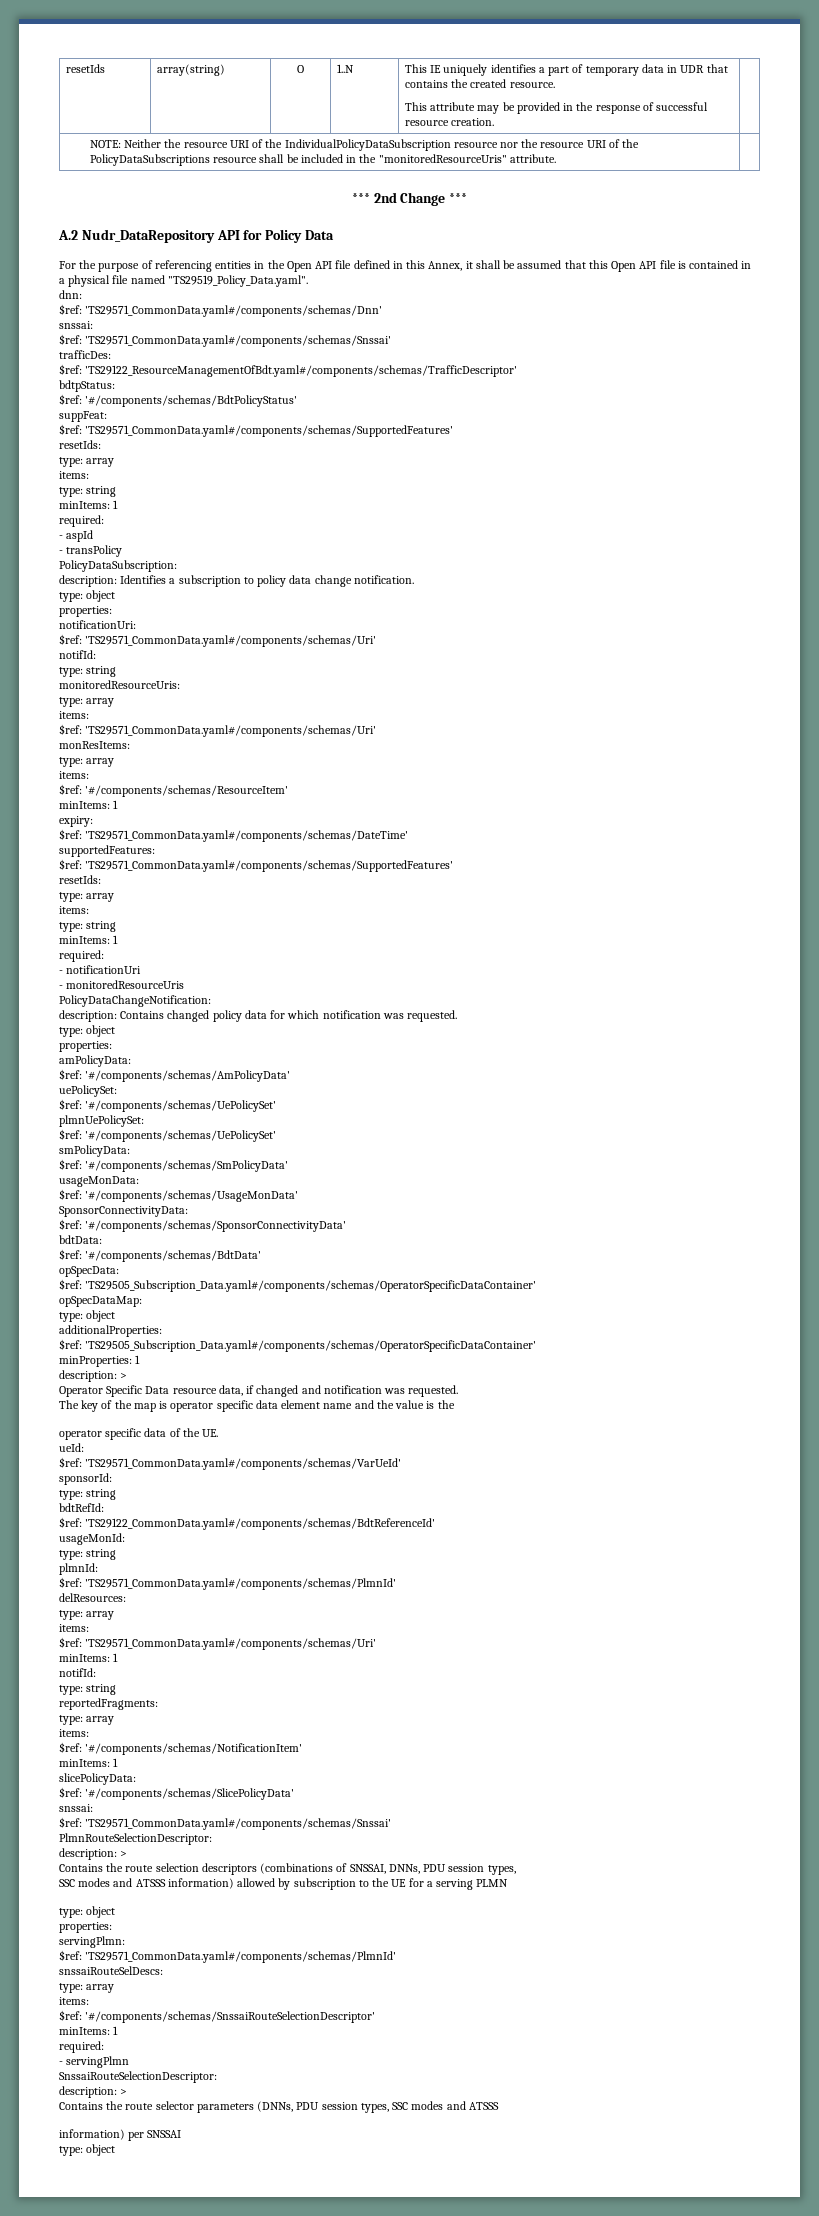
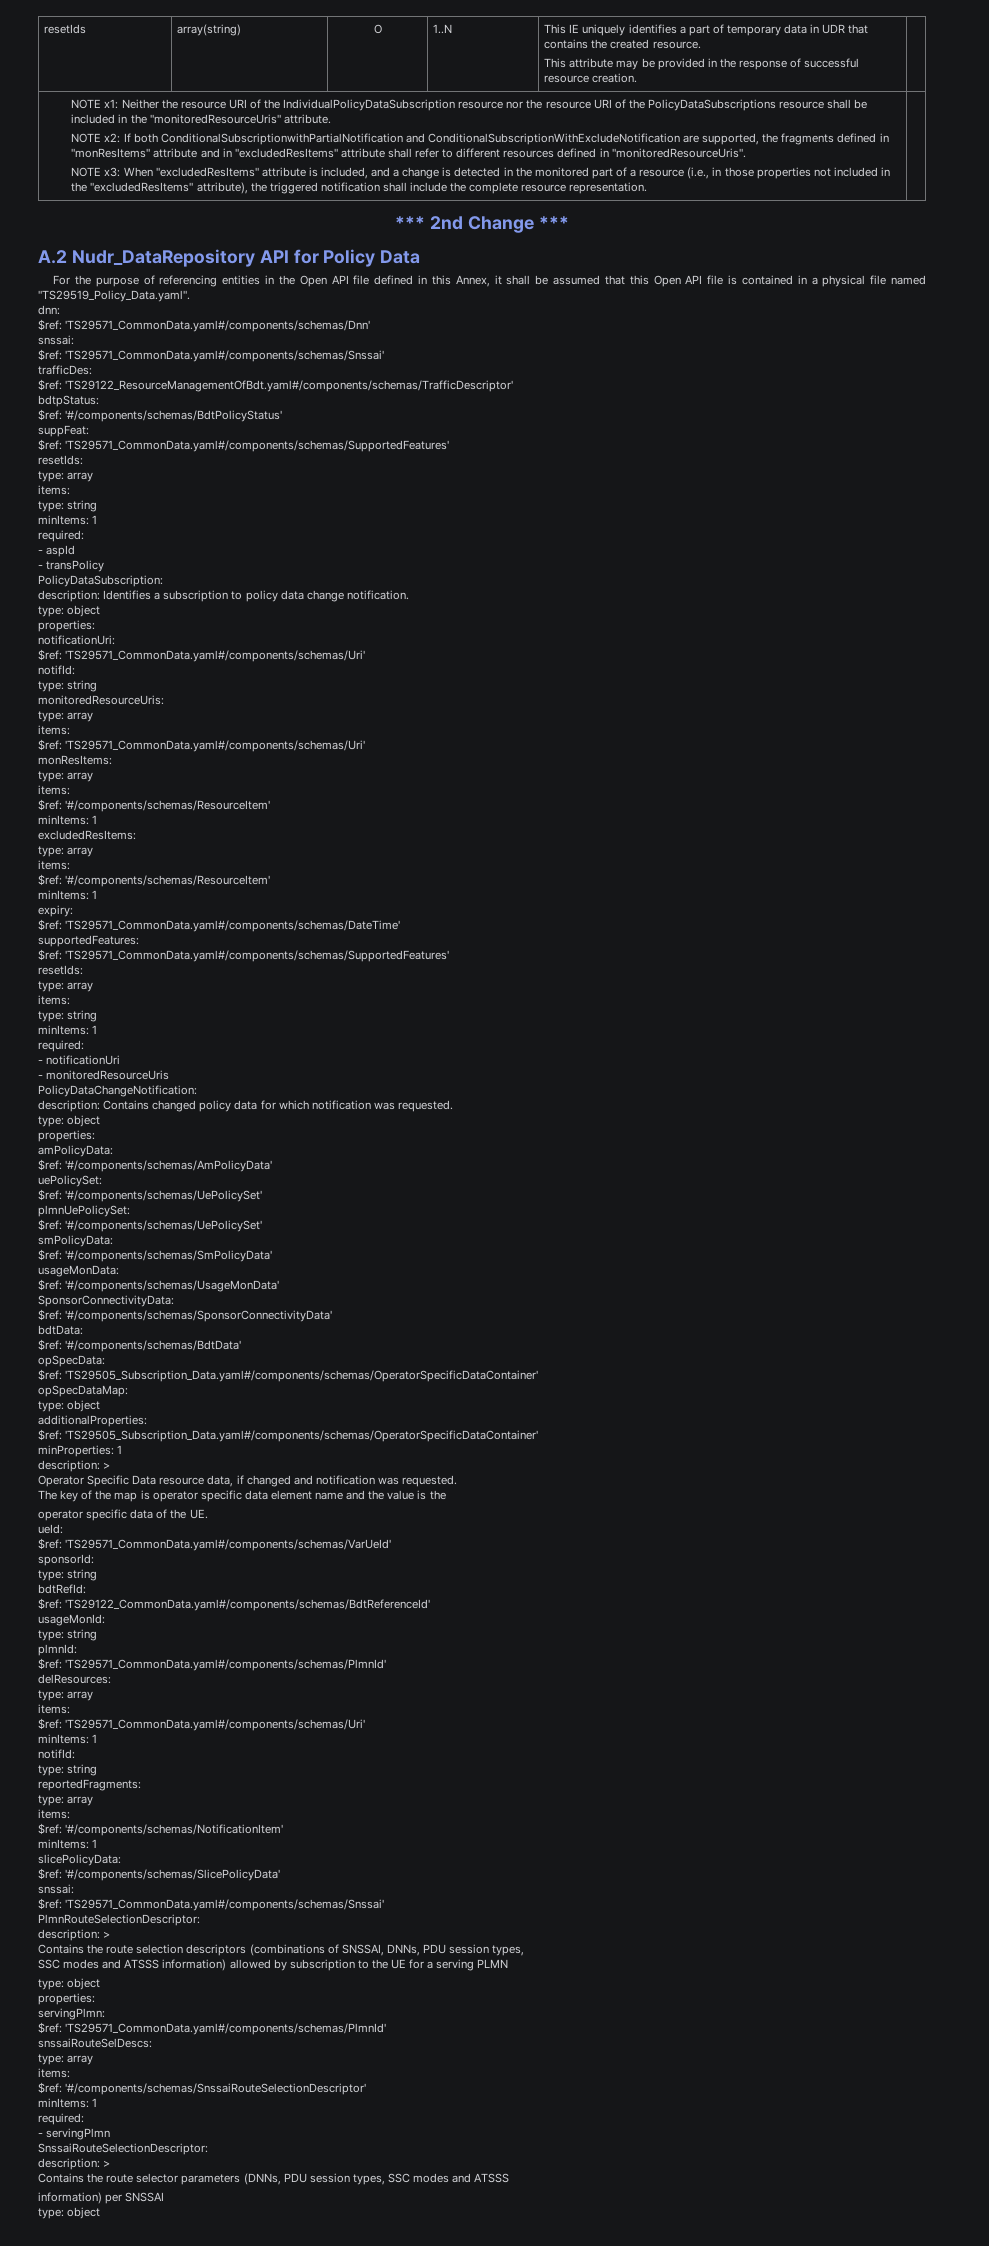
[89,140,121,148] NOTE: -> [71,99,119,109] NOTE x1:
(556, 158) none -> [71,133,889,145] [71,148,746,158] [71,167,890,179] [71,182,648,194] // NOTE x2: If both ConditionalSubscriptionwithPartialNotification and ConditionalSubscriptionWithExcludeNotification are supported, the fragments defined in "monResItems" attribute and in "excludedResItems" attribute shall refer to different resources defined in "monitoredResourceUris". // NOTE x3: When "excludedResItems" attribute is included, and a change is detected in the monitored part of a resource (i.e., in those properties not included in the "excludedResItems" attribute), the triggered notification shall include the complete resource representation.
(119, 804) none -> [38,830,136,840] [38,846,94,857] [38,860,70,870] [38,874,271,887] [38,890,98,900] // excludedResItems: // type: array // items: // $ref: '#/components/schemas/ResourceItem' // minItems: 1

